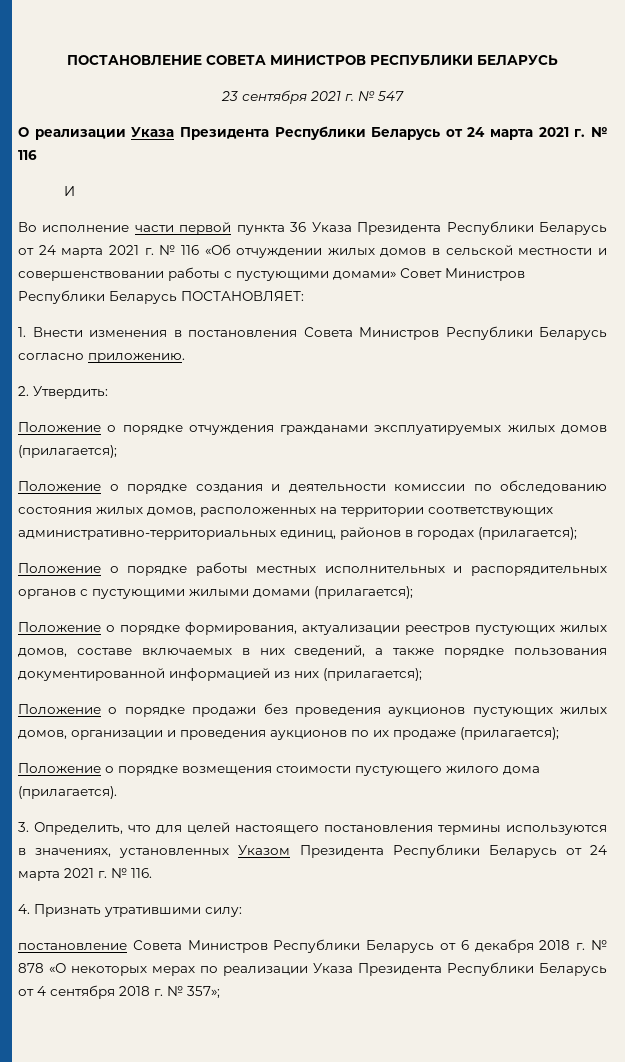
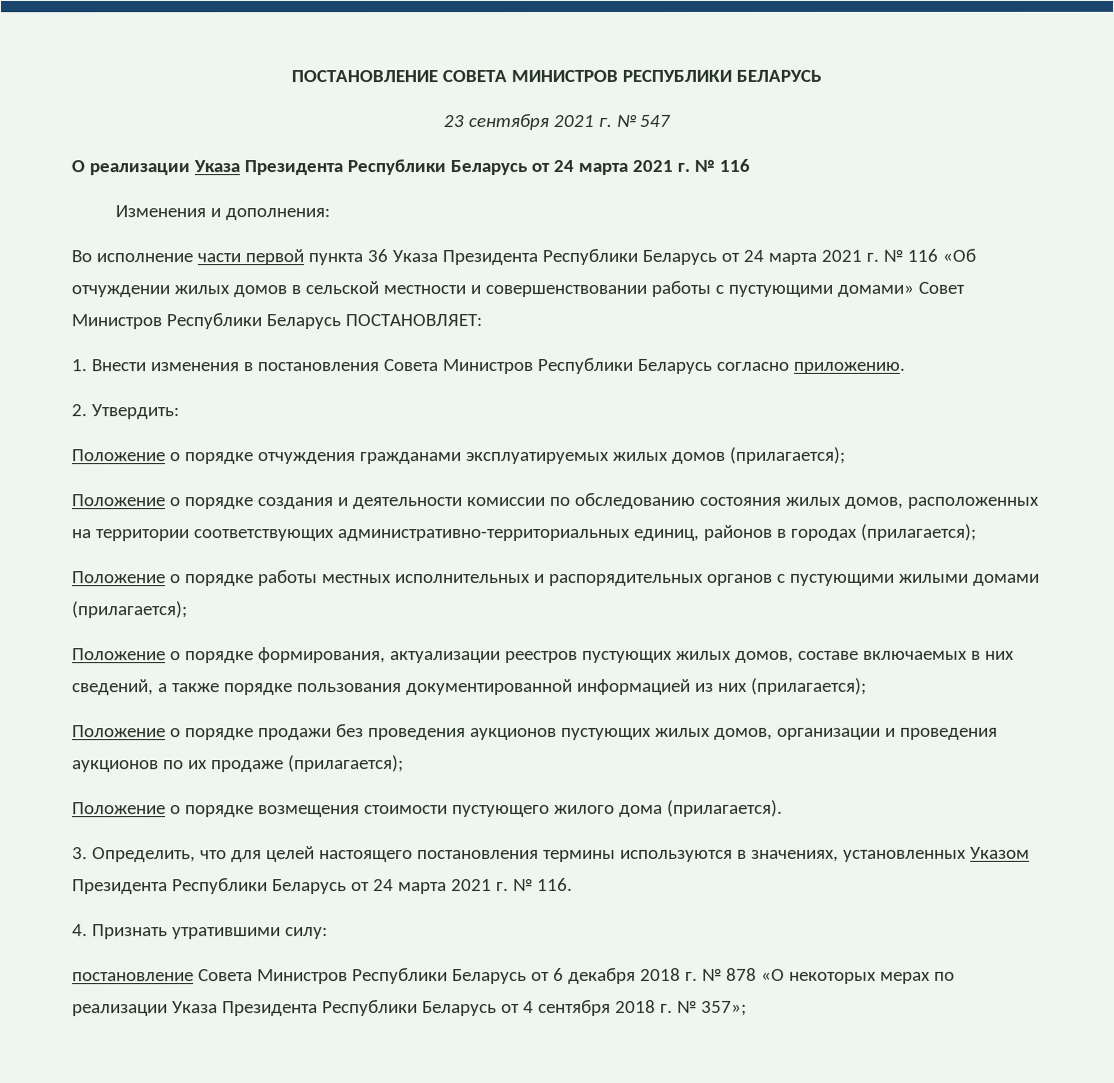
[63,186,75,196] И -> [115,205,331,221] Изменения и дополнения:

